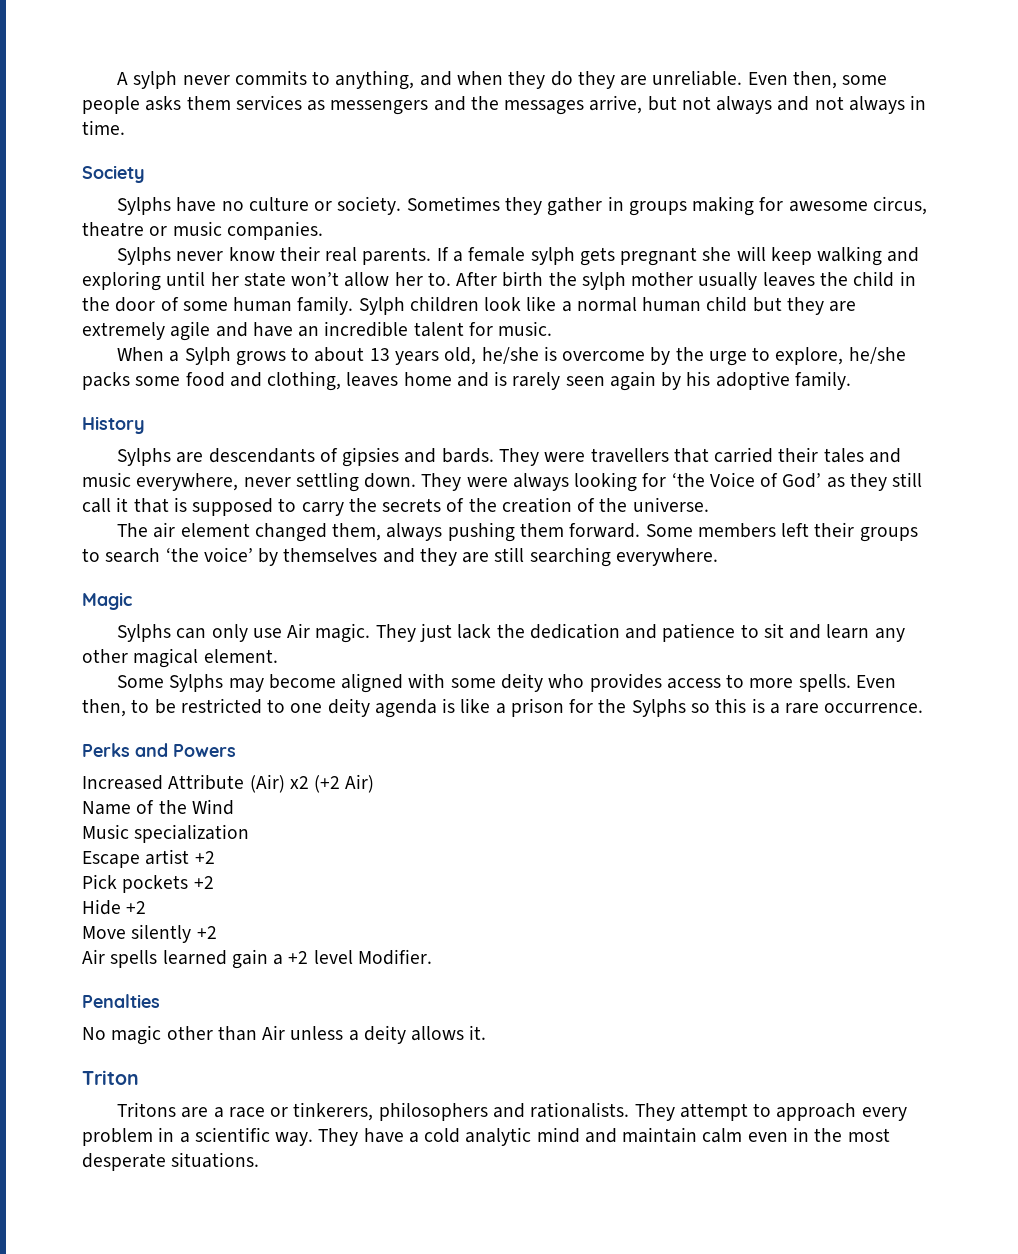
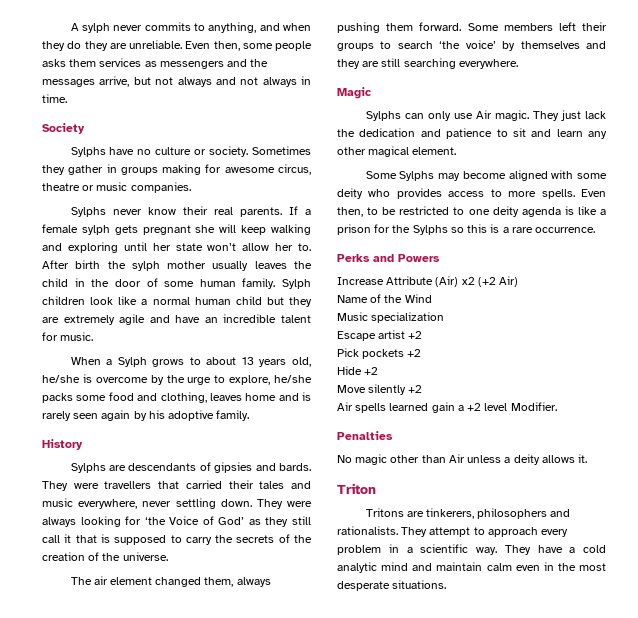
[82,775,163,790] Increased -> [337,277,384,285] Increase
[213,1107,289,1118] a race or -> (424, 514) none

